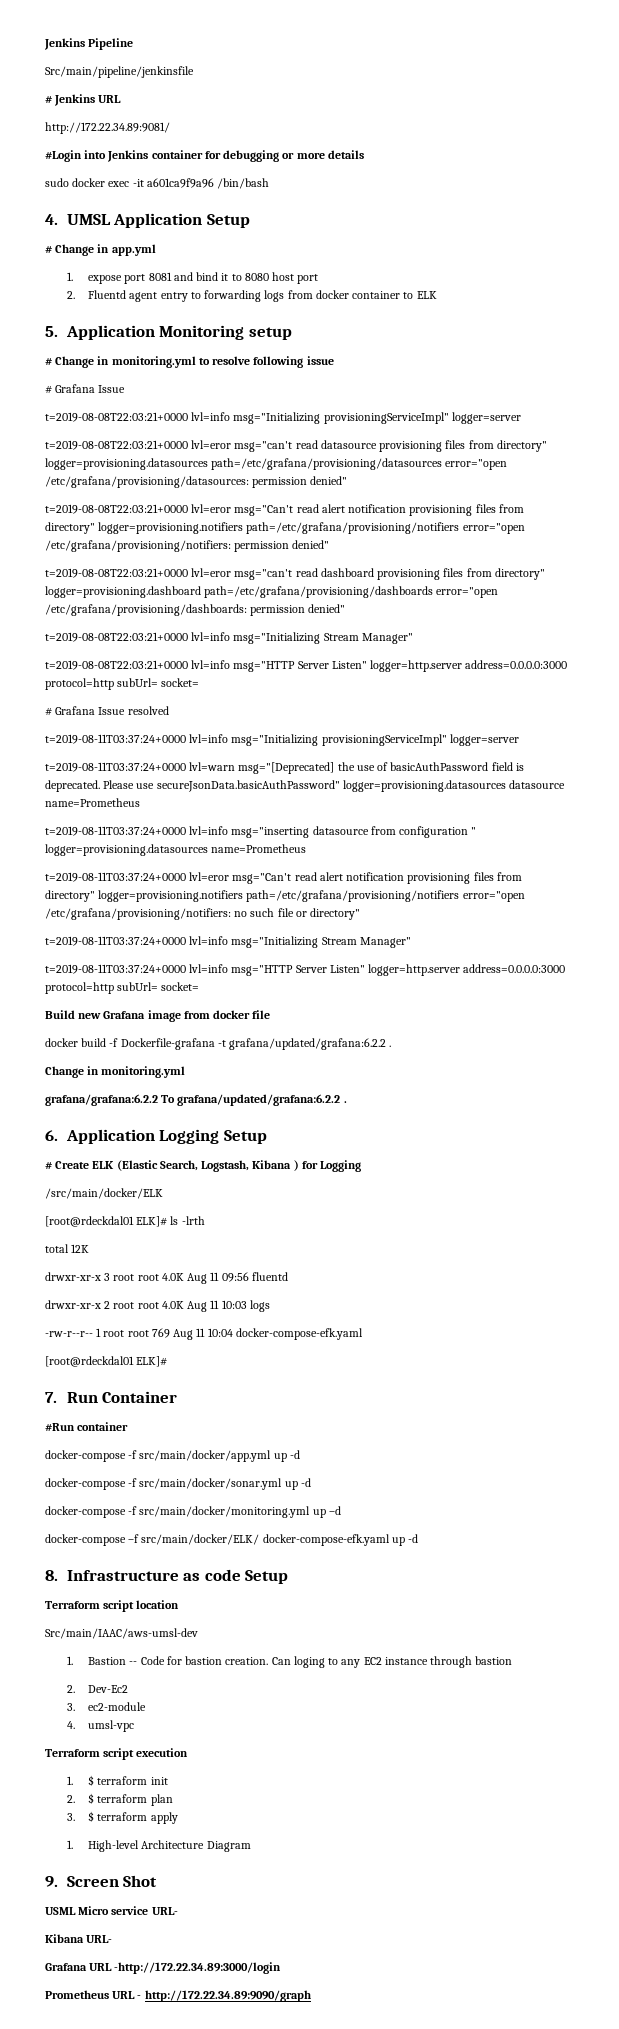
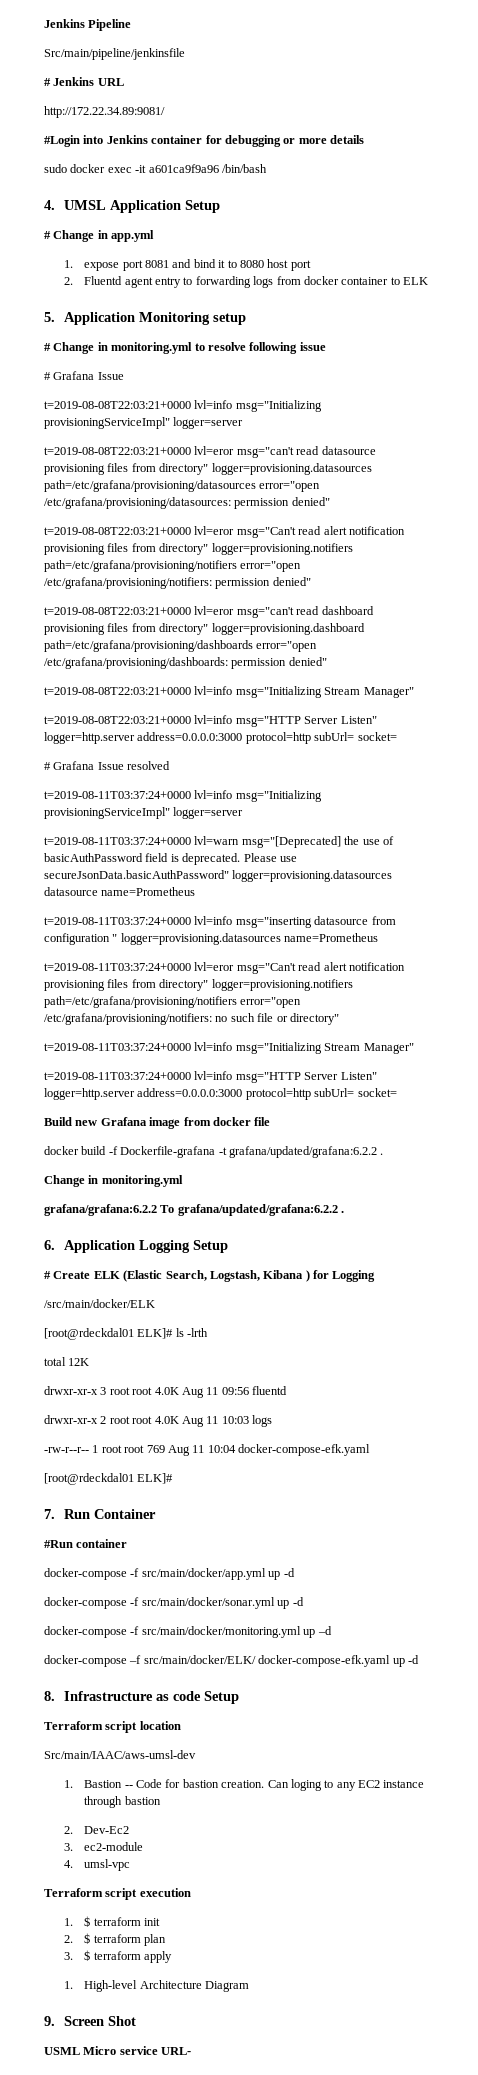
[45,1934,113,1943] [45,1962,282,1974] [45,1990,311,2002] // Kibana URL- // Grafana URL -http://172.22.34.89:3000/login // Prometheus URL - http://172.22.34.89:9090/graph -> (192, 2051) none

